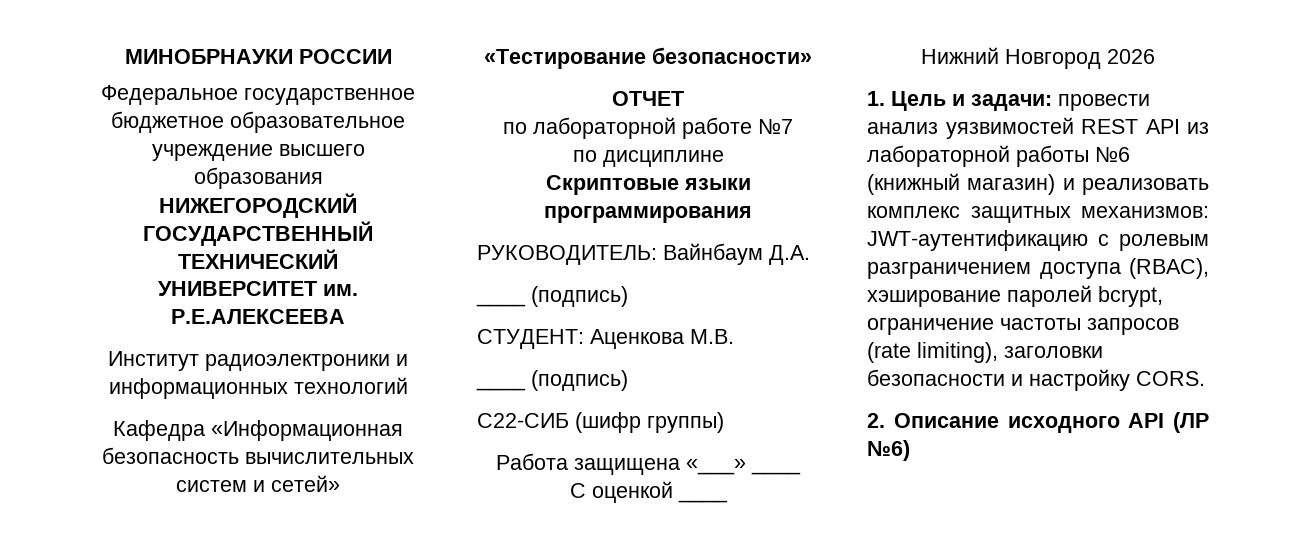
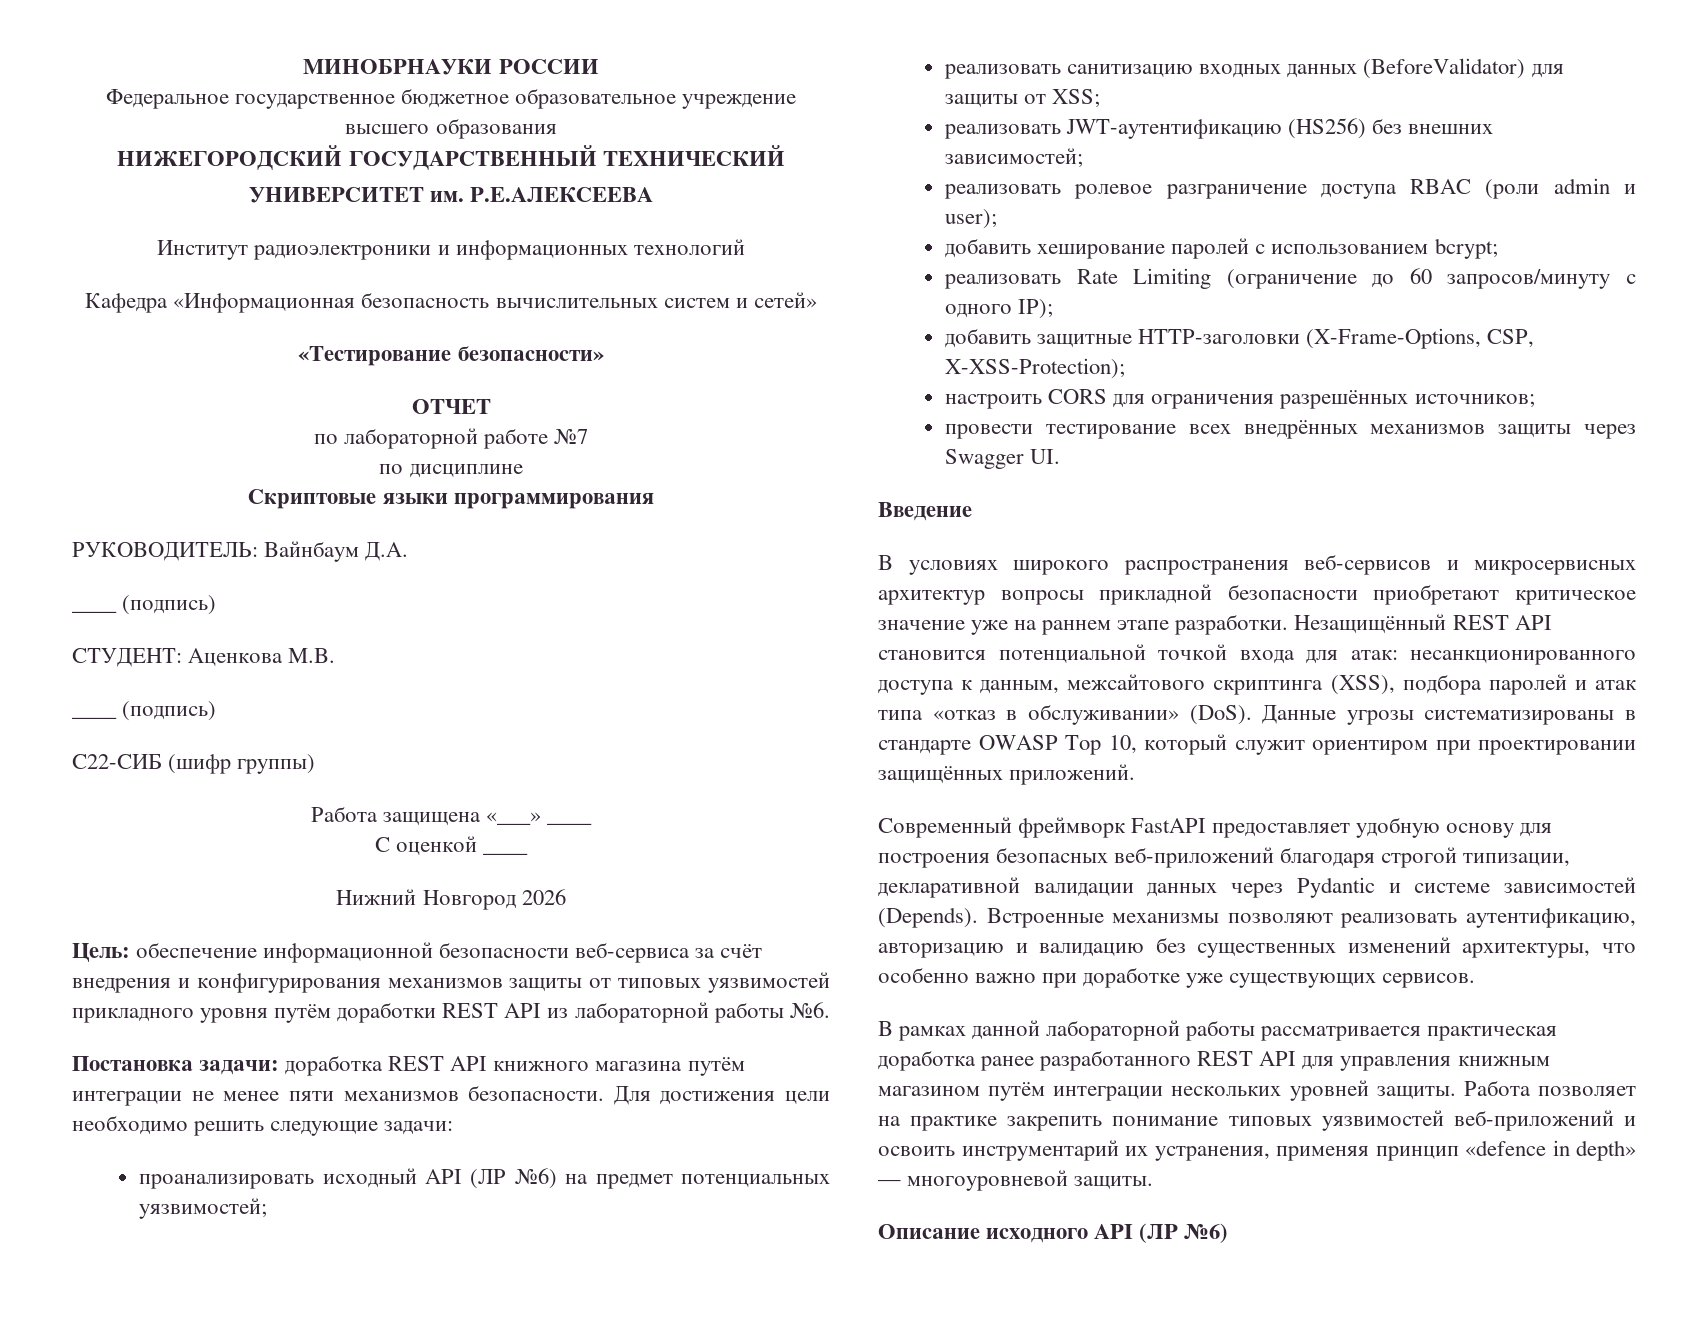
[867,91,1150,111] [867,117,1074,139] 1. Цель и задачи: провести анализ уязвимостей -> [72,942,763,963] [72,972,830,993] [72,1002,437,1023] Цель: обеспечение информационной безопасности веб-сервиса за счёт внедрения и конфигурирования механизмов защиты от типовых уязвимостей прикладного уровня путём доработки
[1095,147,1130,162] [867,173,1209,195] [867,206,1209,223] [867,230,1209,251] [867,258,1209,279] [867,285,1163,307] [867,318,1179,335] [867,342,1103,363] [867,369,1205,391] [867,413,885,428] №6 (книжный магазин) и реализовать комплекс защитных механизмов: JWT-аутентификацию с ролевым разграничением доступа (RBAC), хэширование паролей bcrypt, ограничение частоты запросов (rate limiting), заголовки безопасности и настройку CORS. // 2. -> [789,1002,830,1018] [72,1055,745,1076] [72,1085,830,1106] [72,1115,454,1136] [139,1168,830,1189] [139,1198,268,1219] [944,58,1564,79] [945,89,1101,108] [944,118,1494,139] [945,148,1084,168] [944,178,1636,199] [945,209,998,229] [945,238,1498,259] [944,268,1636,289] [945,299,1054,319] [945,328,1535,349] [945,358,1126,379] [945,389,1535,409] [945,420,1636,439] [945,449,1061,469] [878,502,972,521] [878,554,1636,575] [878,584,1636,605] [878,614,1552,635] [878,644,1636,665] [878,674,1637,695] [878,704,1636,725] [878,734,1636,755] [878,764,1136,785] [878,817,1553,838] [878,847,1571,868] [878,877,1636,898] [878,907,1636,928] [878,937,1636,958] [878,967,1476,988] [878,1020,1558,1041] [878,1050,1550,1071] [878,1080,1636,1101] [878,1110,1636,1131] [878,1140,1636,1161] [878,1170,1154,1191] №6. // Постановка задачи: доработка REST API книжного магазина путём интеграции не менее пяти механизмов безопасности. Для достижения цели необходимо решить следующие задачи: // проанализировать исходный API (ЛР №6) на предмет потенциальных уязвимостей; // реализовать санитизацию входных данных (BeforeValidator) для защиты от XSS; // реализовать JWT-аутентификацию (HS256) без внешних зависимостей; // реализовать ролевое разграничение доступа RBAC (роли admin и user); // добавить хеширование паролей с использованием bcrypt; // реализовать Rate Limiting (ограничение до 60 запросов/минуту с одного IP); // добавить защитные HTTP-заголовки (X-Frame-Options, CSP, X-XSS-Protection); // настроить CORS для ограничения разрешённых источников; // провести тестирование всех внедрённых механизмов защиты через Swagger UI. // Введение // В условиях широкого распространения веб-сервисов и микросервисных архитектур вопросы прикладной безопасности приобретают критическое значение уже на раннем этапе разработки. Незащищённый REST API становится потенциальной точкой входа для атак: несанкционированного доступа к данным, межсайтового скриптинга (XSS), подбора паролей и атак типа «отказ в обслуживании» (DoS). Данные угрозы систематизированы в стандарте OWASP Top 10, который служит ориентиром при проектировании защищённых приложений. // Современный фреймворк FastAPI предоставляет удобную основу для построения безопасных веб-приложений благодаря строгой типизации, декларативной валидации данных через Pydantic и системе зависимостей (Depends). Встроенные механизмы позволяют реализовать аутентификацию, авторизацию и валидацию без существенных изменений архитектуры, что особенно важно при доработке уже существующих сервисов. // В рамках данной лабораторной работы рассматривается практическая доработка ранее разработанного REST API для управления книжным магазином путём интеграции нескольких уровней защиты. Работа позволяет на практике закрепить понимание типовых уязвимостей веб-приложений и освоить инструментарий их устранения, применяя принцип «defence in depth» — многоуровневой защиты. //

